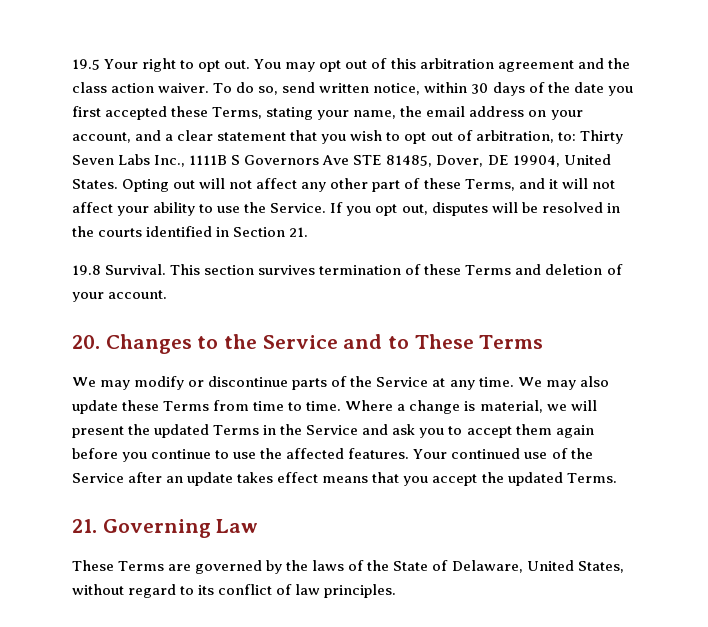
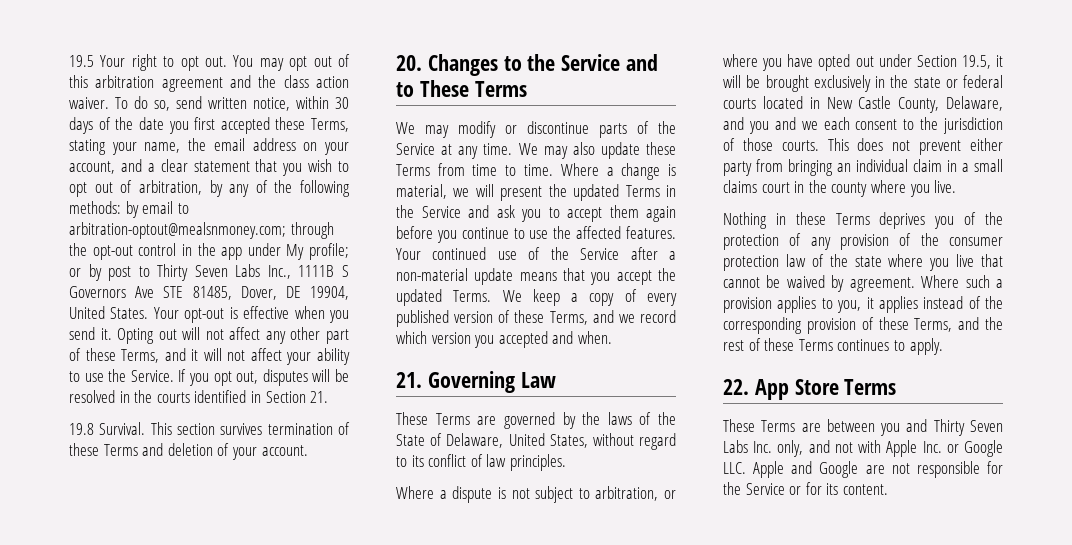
[557,132,576,141] to: -> [209,180,350,197] [69,201,189,218] [69,222,334,239] [69,243,349,260] [69,264,150,281] by any of the following methods: by email to arbitration-optout@mealsnmoney.com; through the opt-out control in the app under My profile; or by post to
(118, 184) none -> [153,306,350,323] [69,327,112,340] Your opt-out is effective when you send it.
[166,472,319,486] an update takes effect -> [669,251,676,260] [396,268,514,285] a non-material update
(617, 478) none -> [502,289,677,306] [396,310,676,327] [396,331,612,348] We keep a copy of every published version of these Terms, and we record which version you accepted and when.
(397, 591) none -> [396,486,676,503] [723,54,1003,71] [723,75,1003,92] [723,96,1003,113] [723,117,1003,134] [723,138,1003,155] [723,159,1003,176] [723,180,957,197] [723,212,1003,229] [723,233,1003,250] [723,254,1003,271] [723,275,1003,292] [723,296,1003,313] [723,317,1003,334] [723,338,943,355] [723,379,897,400] [723,419,1003,436] [723,440,1003,457] [723,461,1003,478] [723,482,888,495] // Where a dispute is not subject to arbitration, or where you have opted out under Section 19.5, it will be brought exclusively in the state or federal courts located in New Castle County, Delaware, and you and we each consent to the jurisdiction of those courts. This does not prevent either party from bringing an individual claim in a small claims court in the county where you live. // Nothing in these Terms deprives you of the protection of any provision of the consumer protection law of the state where you live that cannot be waived by agreement. Where such a provision applies to you, it applies instead of the corresponding provision of these Terms, and the rest of these Terms continues to apply. // 22. App Store Terms // These Terms are between you and Thirty Seven Labs Inc. only, and not with Apple Inc. or Google LLC. Apple and Google are not responsible for the Service or for its content.

